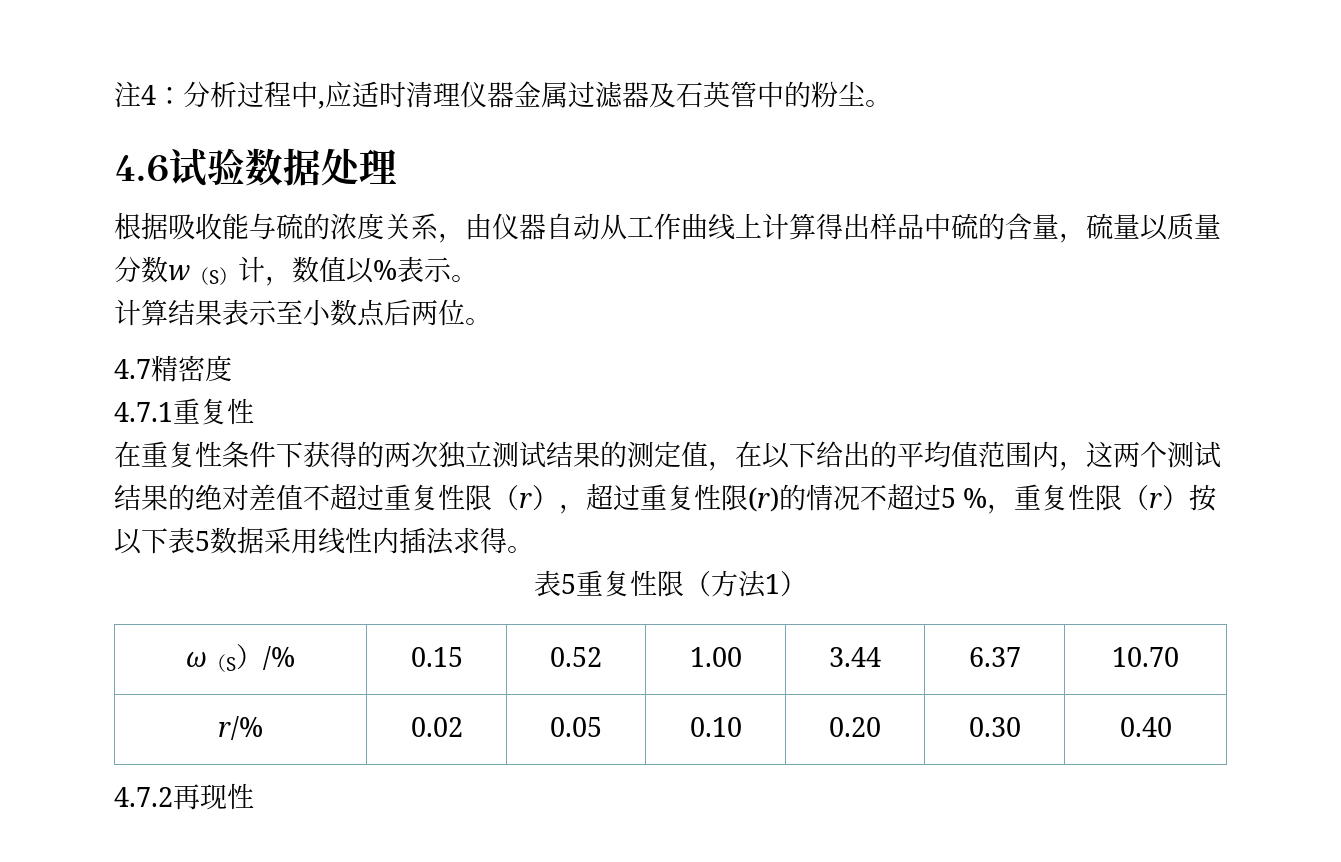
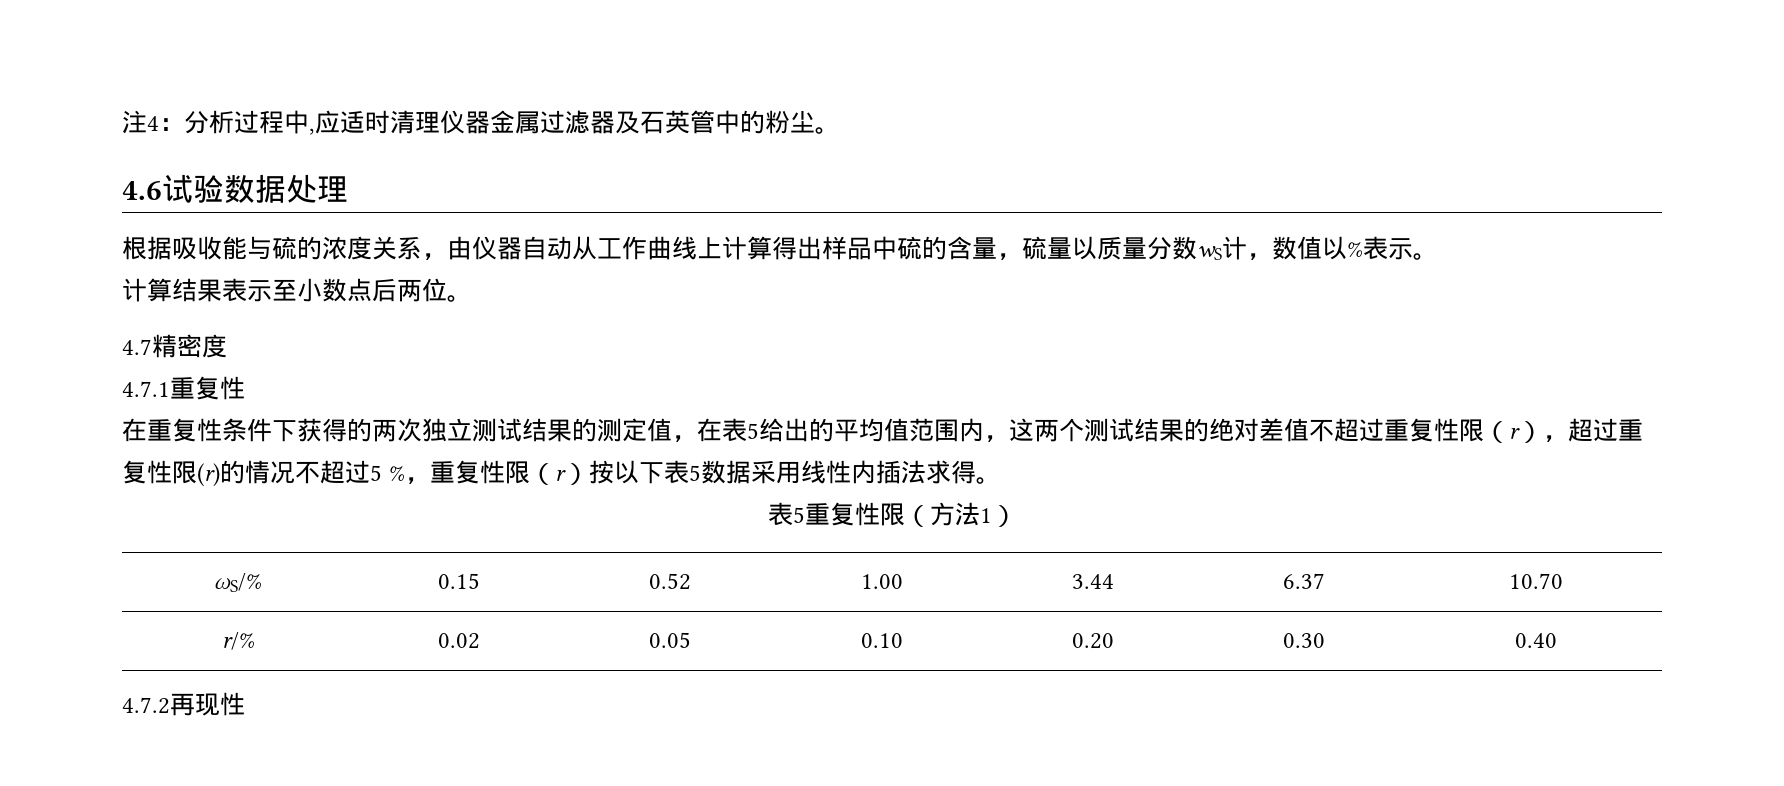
[168,265,238,285] w（S） -> [1197,246,1222,260] wS
[762,442,816,469] 以下 -> [722,418,759,442] 表5
[186,644,295,672] ω（S）/% -> [214,573,262,592] ωS/%

